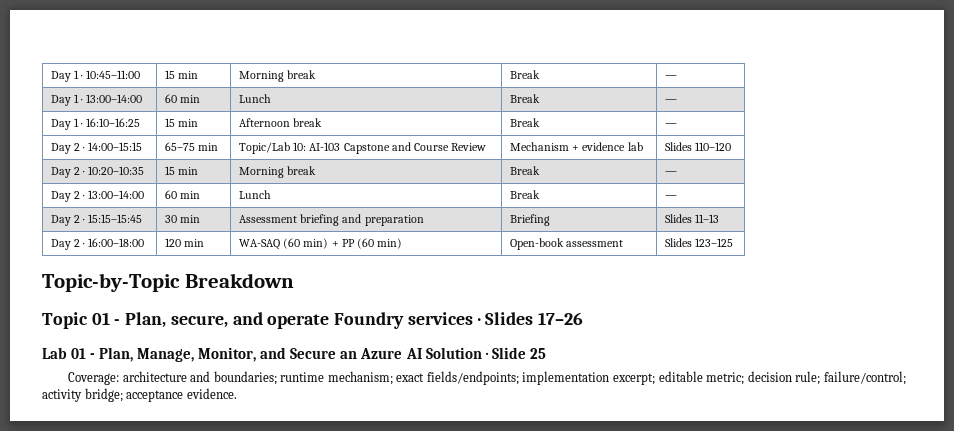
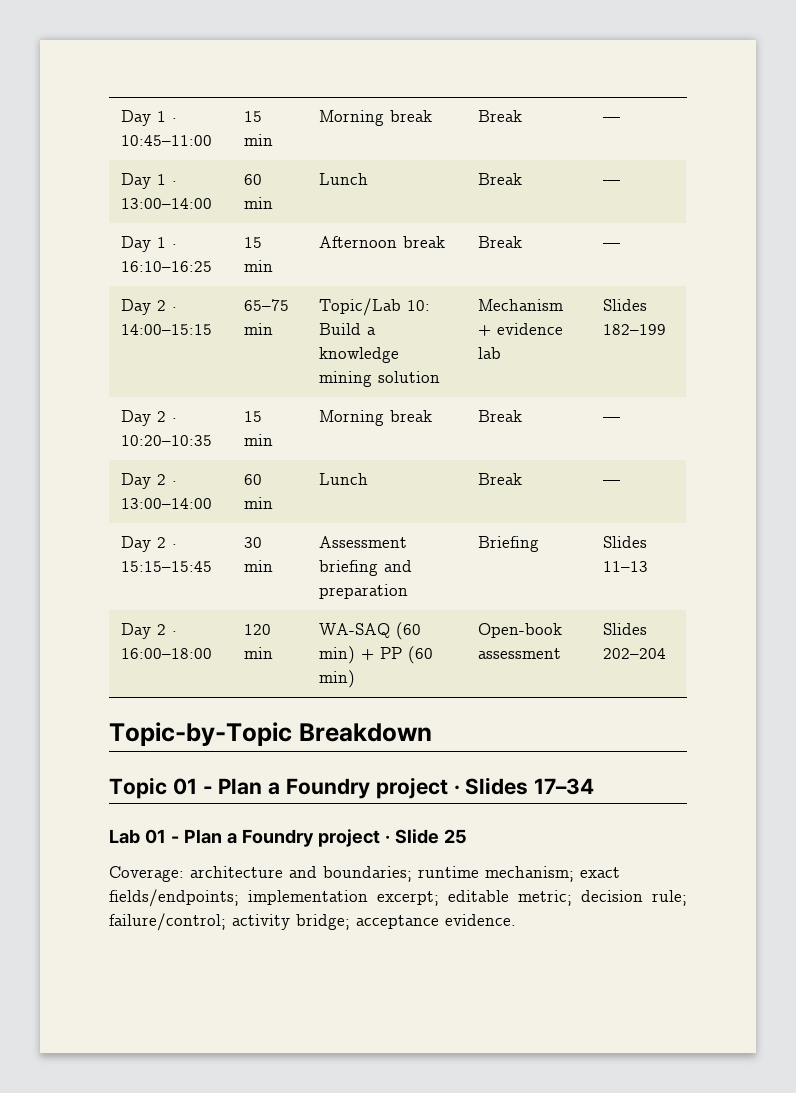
[309,142,486,154] AI-103 Capstone and Course Review -> [319,323,377,335] [319,347,400,363] [319,371,441,387] Build a knowledge mining solution
[695,142,732,151] 110–120 -> [603,324,667,335] 182–199
[695,238,734,247] 123–125 -> [603,648,667,659] 202–204
[125,312,473,329] Plan, secure, and operate Foundry services -> [218,777,448,799] Plan a Foundry project
[537,312,583,325] 17–26 -> [534,778,595,795] 17–34
[99,347,482,362] Plan, Manage, Monitor, and Secure an Azure AI Solution -> [183,829,380,847] Plan a Foundry project

